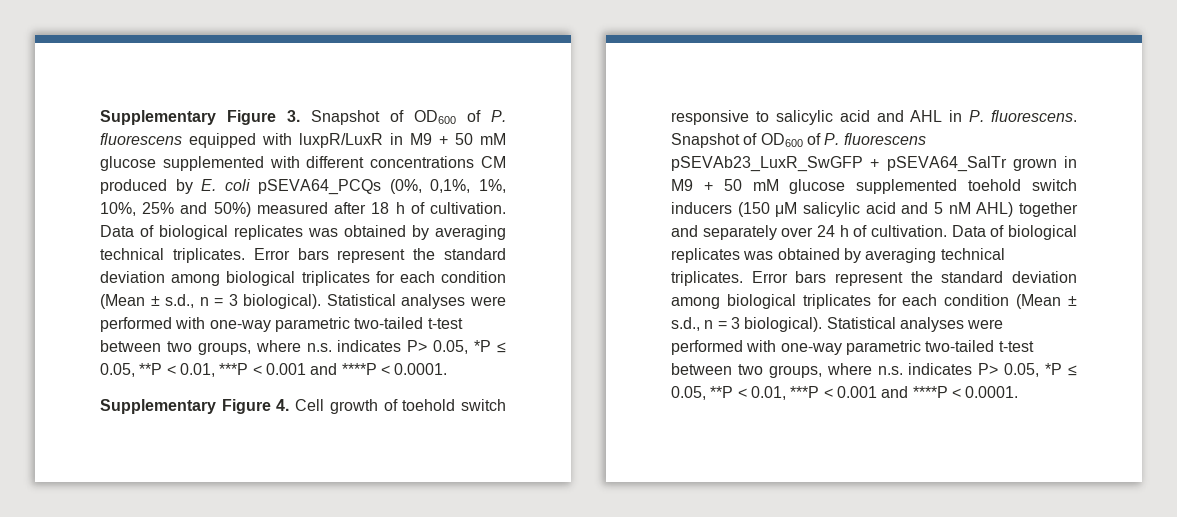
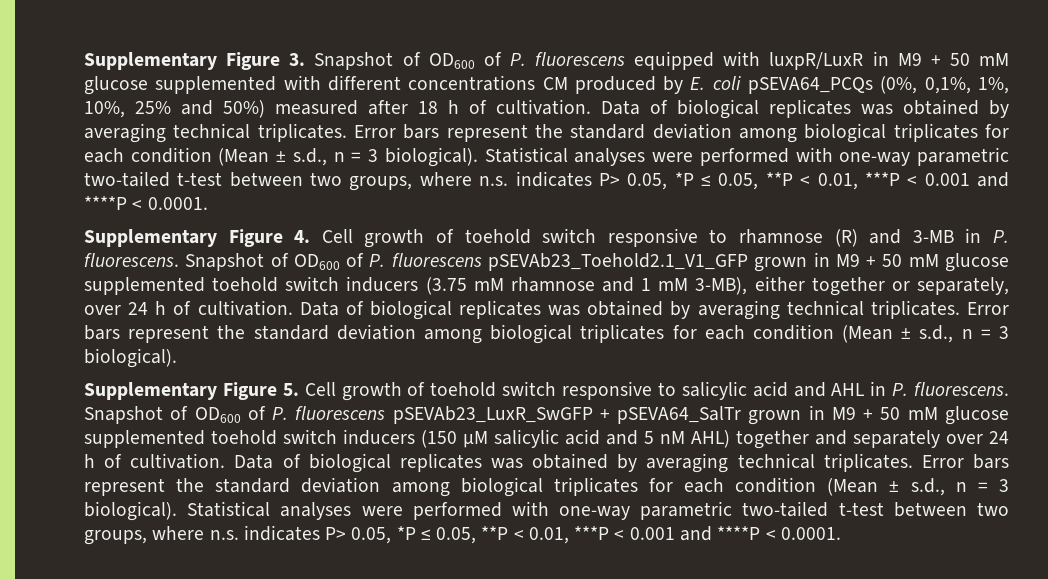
(769, 116) none -> [739,228,1010,247] [84,252,1010,272] [84,276,1009,296] [84,300,1009,320] [84,324,1009,344] [84,348,177,368] [84,381,676,401] rhamnose (R) and 3-MB in P. fluorescens. Snapshot of OD600 of P. fluorescens pSEVAb23_Toehold2.1_V1_GFP grown in M9 + 50 mM glucose supplemented toehold switch inducers (3.75 mM rhamnose and 1 mM 3-MB), either together or separately, over 24 h of cultivation. Data of biological replicates was obtained by averaging technical triplicates. Error bars represent the standard deviation among biological triplicates for each condition (Mean ± s.d., n = 3 biological). // Supplementary Figure 5. Cell growth of toehold switch responsive to

